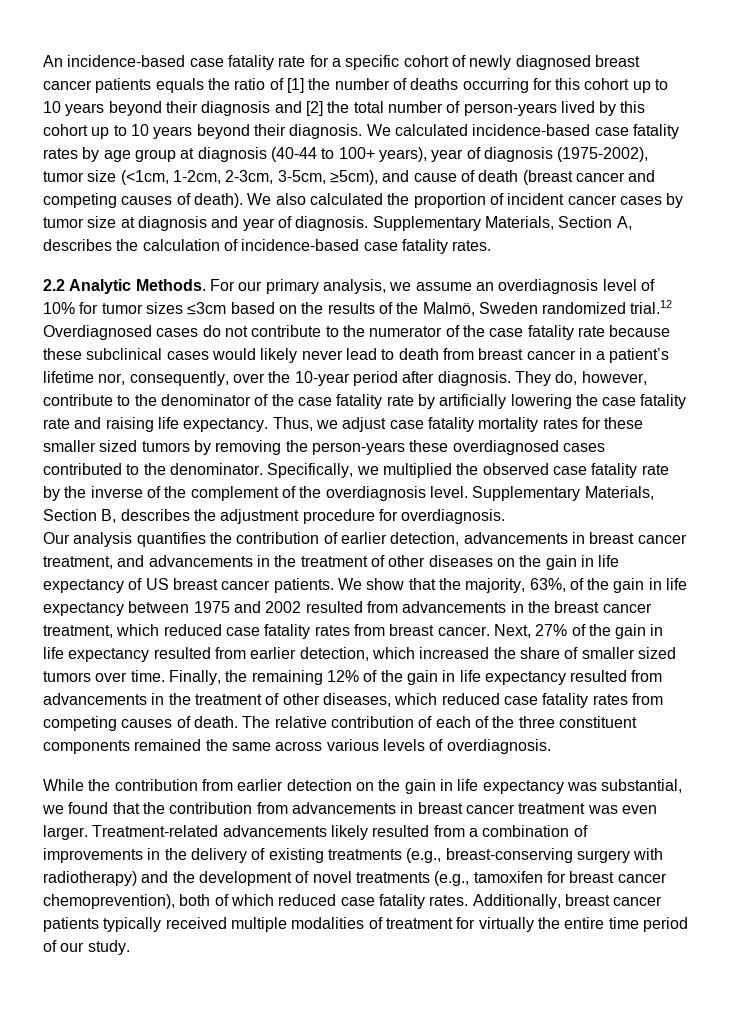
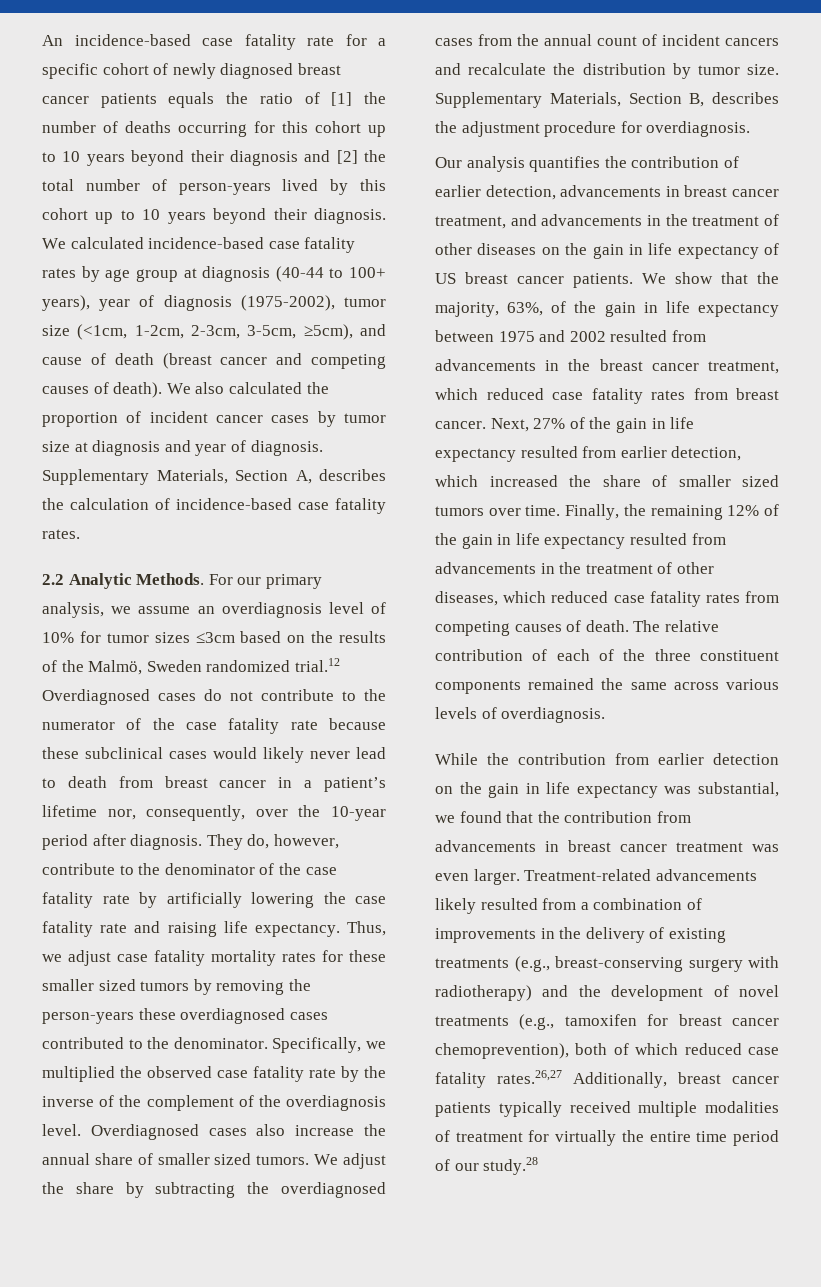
(468, 492) none -> [90,1124,387,1140] [42,1153,386,1169] [42,1182,386,1198] [435,34,779,46] [435,63,779,79] Overdiagnosed cases also increase the annual share of smaller sized tumors. We adjust the share by subtracting the overdiagnosed cases from the annual count of incident cancers and recalculate the distribution by tumor size.
[429,895,469,906] rates. -> [497,1070,562,1084] rates.26,27
[87,940,130,955] study. -> [483,1157,539,1175] study.28

